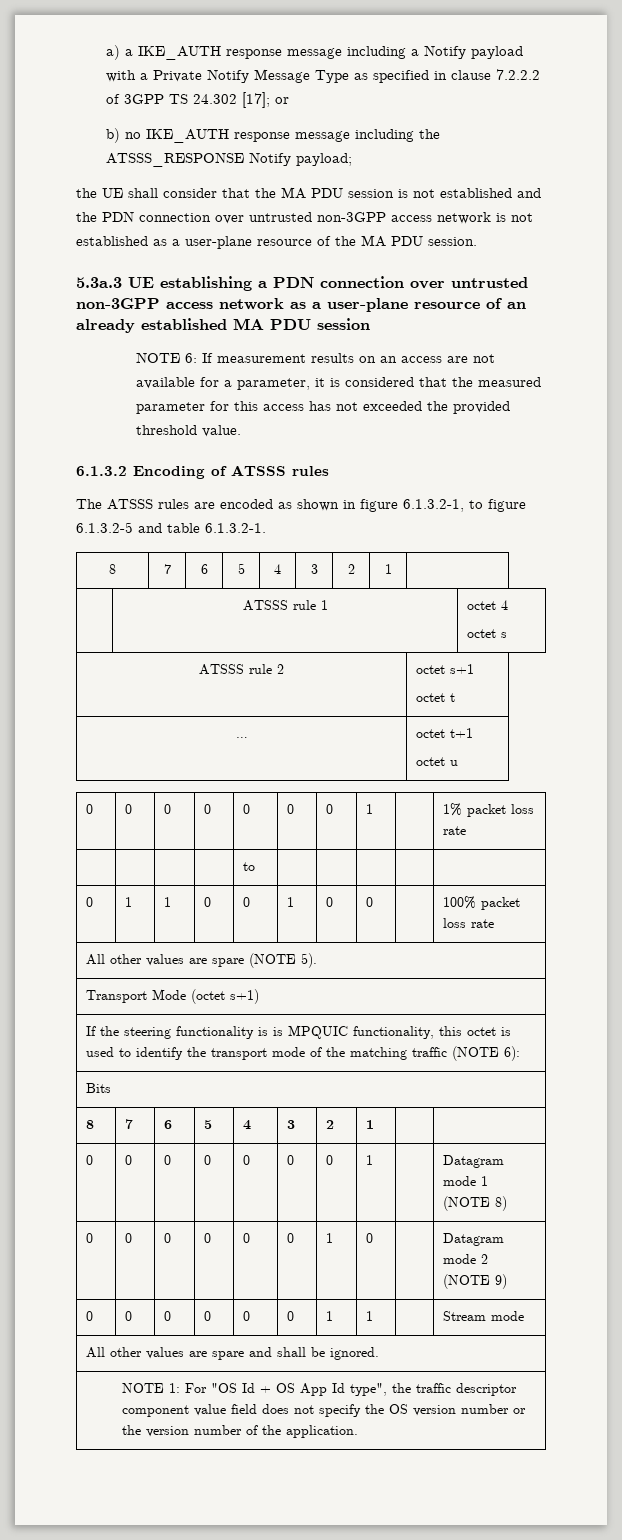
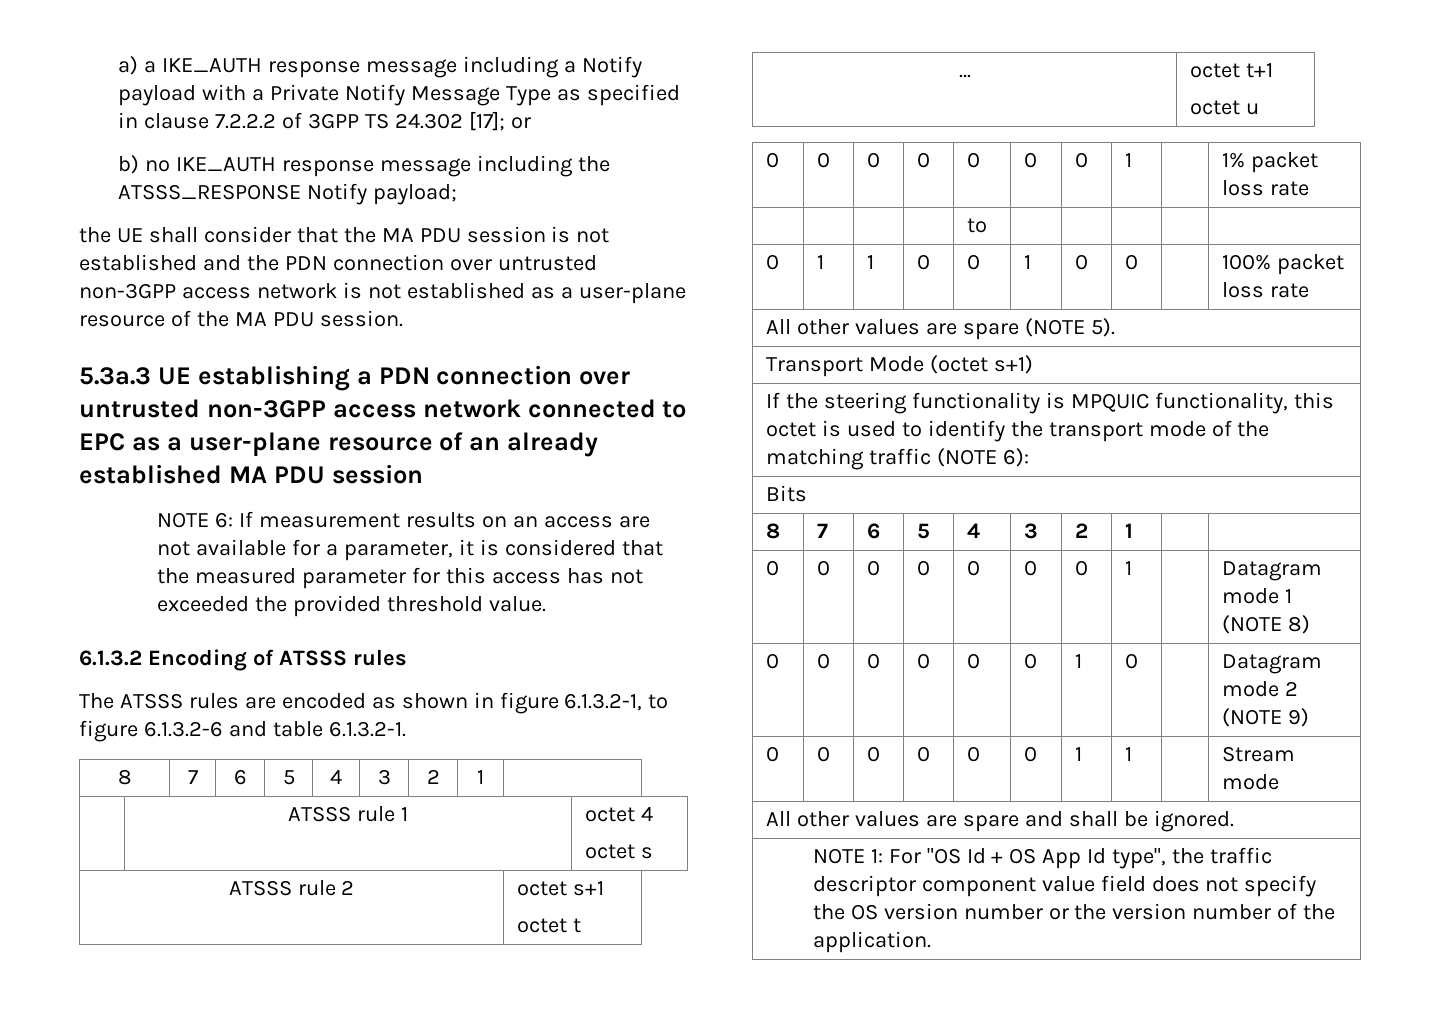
(284, 304) none -> [527,399,687,418] [79,433,125,451] connected to EPC
[76,522,133,533] 6.1.3.2-5 -> [143,721,223,737] 6.1.3.2-6
[273,1027,284,1036] is -> (1065, 400) none

